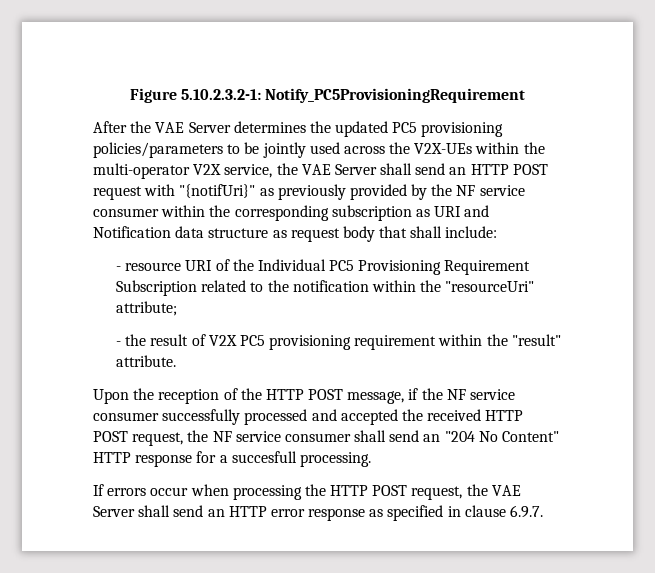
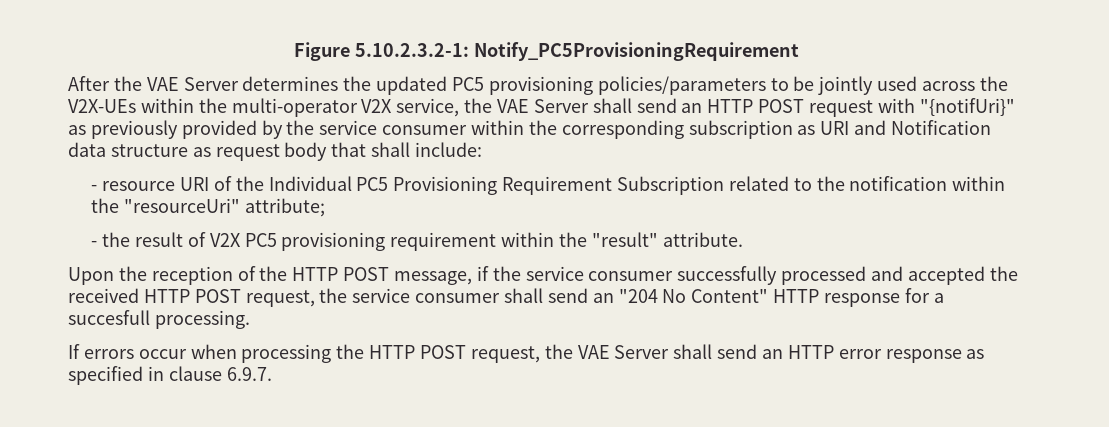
[456,185,476,196] NF -> (315, 127) none
[446,389,466,400] NF -> (521, 273) none
[212,431,232,442] NF -> (348, 295) none

